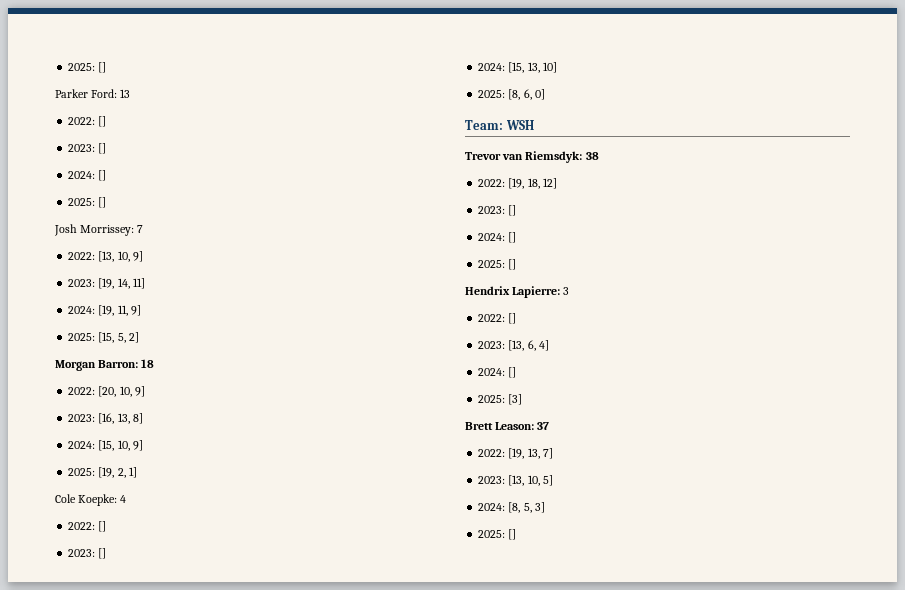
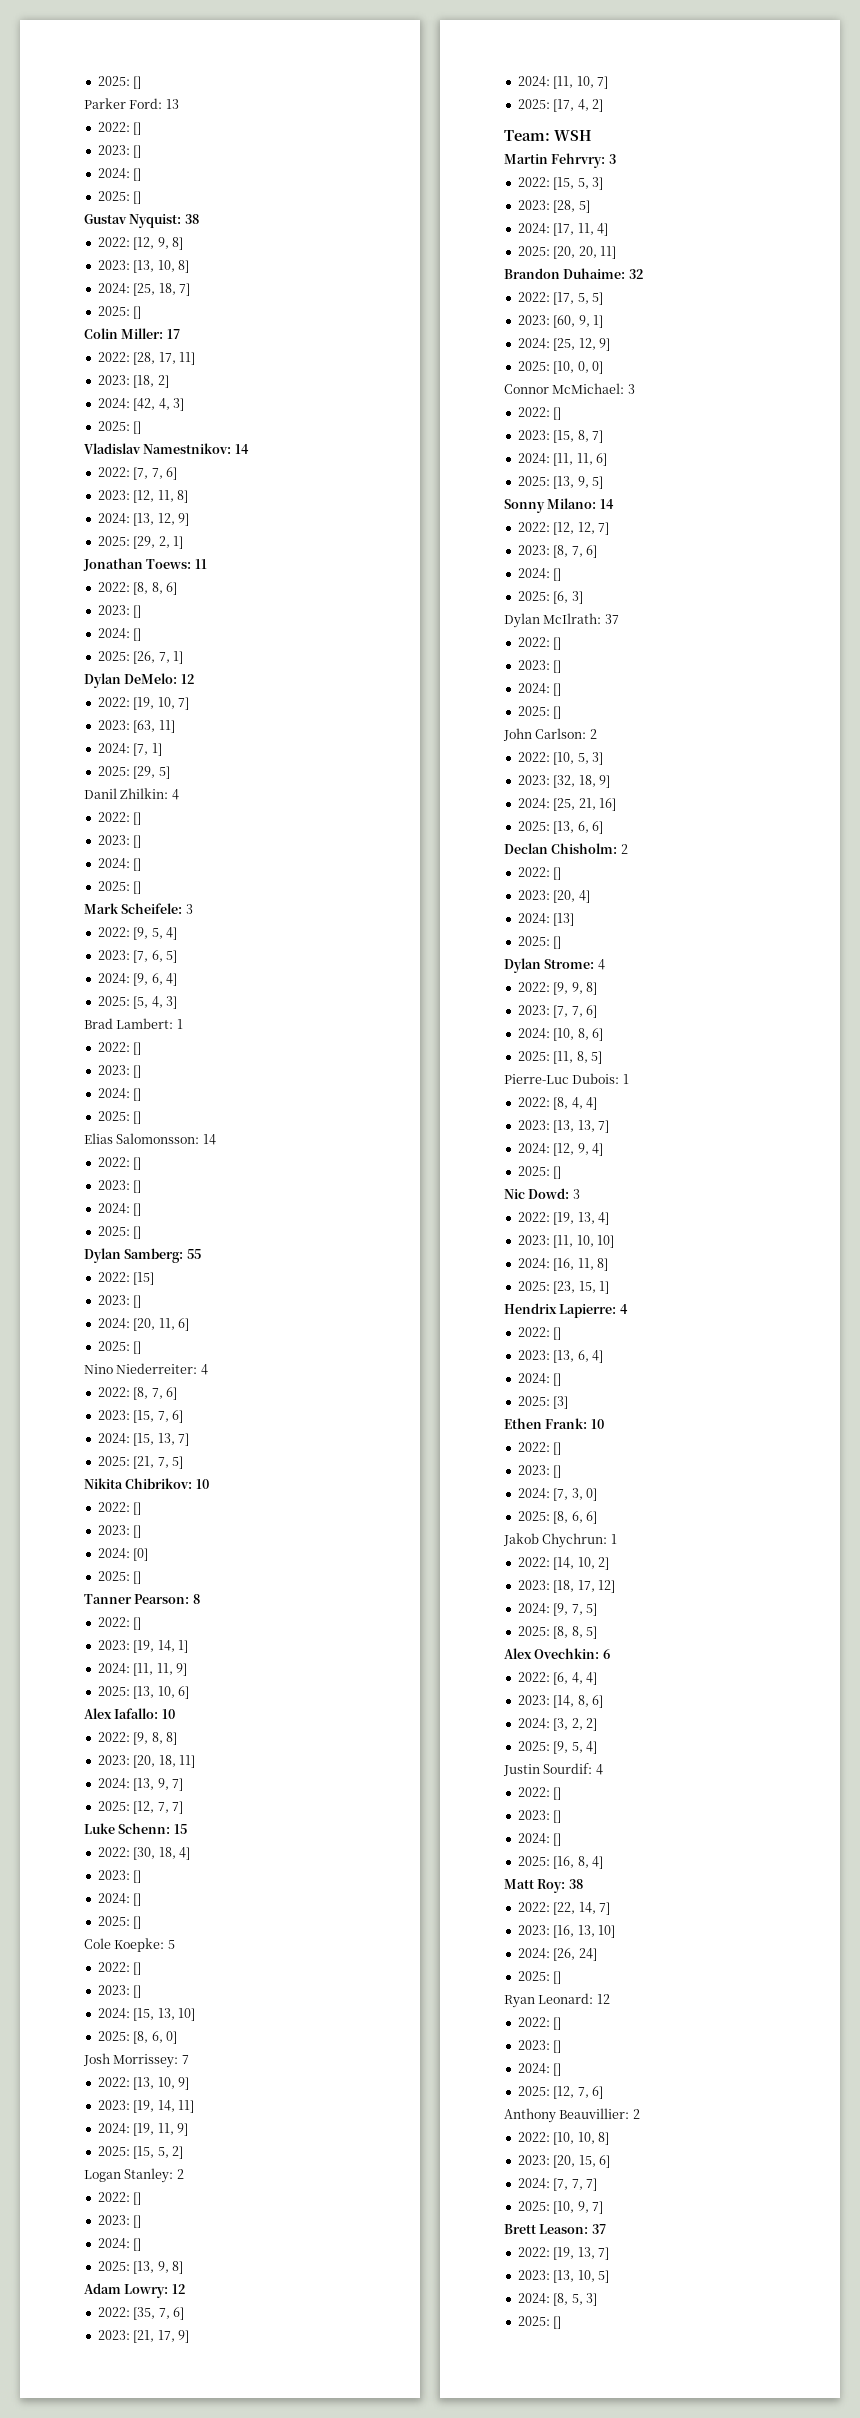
(107, 202) none -> [84,214,199,228] [97,237,183,250] [97,260,189,273] [97,283,190,296] [97,306,142,319] [84,328,180,339] [97,352,195,365] [97,375,169,388] [97,398,184,411] [97,421,142,434] [84,443,249,454] [97,467,177,480] [97,490,188,503] [97,513,189,526] [97,536,183,549] [83,558,207,571] [97,582,177,595] [97,605,142,618] [97,628,142,641] [97,651,183,664] [84,673,194,688] [97,697,189,710] [97,720,175,733] [97,743,162,756] [97,766,170,779] [84,788,179,800] [97,812,142,825] [97,835,142,848] [97,858,142,871] [97,881,142,894] [84,903,193,914] [97,927,177,940] [97,950,177,963] [97,973,177,986] [97,996,177,1009] [84,1018,183,1029] [97,1042,142,1055] [97,1065,142,1078] [97,1088,142,1101] [97,1111,142,1124] [84,1133,216,1145] [97,1157,142,1170] [97,1180,142,1193] [97,1203,142,1216] [97,1226,142,1239] [84,1248,201,1263] [97,1272,155,1285] [97,1295,142,1308] [97,1318,189,1331] [97,1341,142,1354] [84,1363,208,1375] [97,1387,177,1400] [97,1410,183,1423] [97,1433,189,1446] [97,1456,183,1469] [84,1478,209,1489] [97,1502,142,1515] [97,1525,142,1538] [97,1548,149,1561] [97,1571,142,1584] [84,1594,200,1604] [97,1617,142,1630] [97,1640,188,1653] [97,1663,187,1676] [97,1686,189,1699] [84,1708,175,1719] [97,1732,177,1745] [97,1755,195,1768] [97,1778,183,1791] [97,1801,183,1814] [84,1823,187,1834] [97,1847,190,1860] [97,1870,142,1883] [97,1893,142,1906] [97,1916,142,1929] [84,1938,175,1952] [97,1962,142,1975] [97,1985,142,1998] [97,2008,195,2021] [97,2031,177,2044] // Gustav Nyquist: 38 // 2022: [12, 9, 8] // 2023: [13, 10, 8] // 2024: [25, 18, 7] // 2025: [] // Colin Miller: 17 // 2022: [28, 17, 11] // 2023: [18, 2] // 2024: [42, 4, 3] // 2025: [] // Vladislav Namestnikov: 14 // 2022: [7, 7, 6] // 2023: [12, 11, 8] // 2024: [13, 12, 9] // 2025: [29, 2, 1] // Jonathan Toews: 11 // 2022: [8, 8, 6] // 2023: [] // 2024: [] // 2025: [26, 7, 1] // Dylan DeMelo: 12 // 2022: [19, 10, 7] // 2023: [63, 11] // 2024: [7, 1] // 2025: [29, 5] // Danil Zhilkin: 4 // 2022: [] // 2023: [] // 2024: [] // 2025: [] // Mark Scheifele: 3 // 2022: [9, 5, 4] // 2023: [7, 6, 5] // 2024: [9, 6, 4] // 2025: [5, 4, 3] // Brad Lambert: 1 // 2022: [] // 2023: [] // 2024: [] // 2025: [] // Elias Salomonsson: 14 // 2022: [] // 2023: [] // 2024: [] // 2025: [] // Dylan Samberg: 55 // 2022: [15] // 2023: [] // 2024: [20, 11, 6] // 2025: [] // Nino Niederreiter: 4 // 2022: [8, 7, 6] // 2023: [15, 7, 6] // 2024: [15, 13, 7] // 2025: [21, 7, 5] // Nikita Chibrikov: 10 // 2022: [] // 2023: [] // 2024: [0] // 2025: [] // Tanner Pearson: 8 // 2022: [] // 2023: [19, 14, 1] // 2024: [11, 11, 9] // 2025: [13, 10, 6] // Alex Iafallo: 10 // 2022: [9, 8, 8] // 2023: [20, 18, 11] // 2024: [13, 9, 7] // 2025: [12, 7, 7] // Luke Schenn: 15 // 2022: [30, 18, 4] // 2023: [] // 2024: [] // 2025: [] // Cole Koepke: 5 // 2022: [] // 2023: [] // 2024: [15, 13, 10] // 2025: [8, 6, 0]
[55,359,155,371] [68,386,145,397] [68,413,143,424] [68,440,143,451] [68,467,137,478] [55,494,127,506] [68,521,107,532] [68,548,107,559] [478,62,557,73] [478,89,545,100] [465,120,534,130] [465,151,599,163] [478,178,557,189] [478,205,517,216] [478,232,517,243] [478,259,517,270] Morgan Barron: 18 // 2022: [20, 10, 9] // 2023: [16, 13, 8] // 2024: [15, 10, 9] // 2025: [19, 2, 1] // Cole Koepke: 4 // 2022: [] // 2023: [] // 2024: [15, 13, 10] // 2025: [8, 6, 0] // Team: WSH // Trevor van Riemsdyk: 38 // 2022: [19, 18, 12] // 2023: [] // 2024: [] // 2025: [] -> [84,2168,184,2183] [97,2192,142,2205] [97,2215,142,2228] [97,2238,142,2251] [97,2261,183,2274] [84,2283,185,2298] [97,2307,184,2320] [97,2330,189,2343] [517,76,608,89] [517,99,603,112] [504,130,592,141] [504,153,616,168] [517,177,603,190] [517,200,590,213] [517,223,608,236] [517,246,616,259] [504,268,643,279] [517,292,603,305] [517,315,603,328] [517,338,610,351] [517,361,603,374] [504,383,635,394] [517,407,562,420] [517,430,603,443] [517,453,607,466] [517,476,603,489] [504,498,614,513] [517,522,609,535] [517,545,597,558] [517,568,562,581] [517,591,583,604] [504,613,619,628] [517,637,562,650] [517,660,562,673] [517,683,562,696] [517,706,562,719] [503,728,597,741] [517,752,603,765] [517,775,610,788] [517,798,616,811] [517,821,603,834] [504,843,628,854] [517,867,562,880] [517,890,590,903] [517,913,575,926] [517,936,562,949] [504,958,605,973] [517,982,597,995] [517,1005,597,1018] [517,1028,603,1041] [517,1051,602,1064] [504,1073,629,1084] [517,1097,597,1110] [517,1120,609,1133] [517,1143,603,1156] [517,1166,562,1179] [504,1188,580,1199] [517,1212,609,1225] [517,1235,614,1248] [517,1258,608,1271] [517,1281,609,1294] Logan Stanley: 2 // 2022: [] // 2023: [] // 2024: [] // 2025: [13, 9, 8] // Adam Lowry: 12 // 2022: [35, 7, 6] // 2023: [21, 17, 9] // 2024: [11, 10, 7] // 2025: [17, 4, 2] // Team: WSH // Martin Fehrvry: 3 // 2022: [15, 5, 3] // 2023: [28, 5] // 2024: [17, 11, 4] // 2025: [20, 20, 11] // Brandon Duhaime: 32 // 2022: [17, 5, 5] // 2023: [60, 9, 1] // 2024: [25, 12, 9] // 2025: [10, 0, 0] // Connor McMichael: 3 // 2022: [] // 2023: [15, 8, 7] // 2024: [11, 11, 6] // 2025: [13, 9, 5] // Sonny Milano: 14 // 2022: [12, 12, 7] // 2023: [8, 7, 6] // 2024: [] // 2025: [6, 3] // Dylan McIlrath: 37 // 2022: [] // 2023: [] // 2024: [] // 2025: [] // John Carlson: 2 // 2022: [10, 5, 3] // 2023: [32, 18, 9] // 2024: [25, 21, 16] // 2025: [13, 6, 6] // Declan Chisholm: 2 // 2022: [] // 2023: [20, 4] // 2024: [13] // 2025: [] // Dylan Strome: 4 // 2022: [9, 9, 8] // 2023: [7, 7, 6] // 2024: [10, 8, 6] // 2025: [11, 8, 5] // Pierre-Luc Dubois: 1 // 2022: [8, 4, 4] // 2023: [13, 13, 7] // 2024: [12, 9, 4] // 2025: [] // Nic Dowd: 3 // 2022: [19, 13, 4] // 2023: [11, 10, 10] // 2024: [16, 11, 8] // 2025: [23, 15, 1]
[563,287,570,295] 3 -> [619,1304,628,1314] 4
(523, 399) none -> [504,1418,604,1429] [517,1442,562,1455] [517,1465,562,1478] [517,1488,597,1501] [517,1511,597,1524] [503,1533,617,1548] [517,1557,609,1570] [517,1580,615,1593] [517,1603,597,1616] [517,1626,597,1639] [504,1648,610,1659] [517,1672,597,1685] [517,1695,603,1708] [517,1718,597,1731] [517,1741,597,1754] [503,1763,603,1776] [517,1787,562,1800] [517,1810,562,1823] [517,1833,562,1846] [517,1856,603,1869] [504,1879,583,1893] [517,1902,610,1915] [517,1925,615,1938] [517,1948,597,1961] [517,1971,562,1984] [504,1993,610,2008] [517,2017,562,2030] [517,2040,562,2053] [517,2063,562,2076] [517,2086,603,2099] [504,2108,640,2123] [517,2132,609,2145] [517,2155,610,2168] [517,2178,597,2191] [517,2201,603,2214] // Ethen Frank: 10 // 2022: [] // 2023: [] // 2024: [7, 3, 0] // 2025: [8, 6, 6] // Jakob Chychrun: 1 // 2022: [14, 10, 2] // 2023: [18, 17, 12] // 2024: [9, 7, 5] // 2025: [8, 8, 5] // Alex Ovechkin: 6 // 2022: [6, 4, 4] // 2023: [14, 8, 6] // 2024: [3, 2, 2] // 2025: [9, 5, 4] // Justin Sourdif: 4 // 2022: [] // 2023: [] // 2024: [] // 2025: [16, 8, 4] // Matt Roy: 38 // 2022: [22, 14, 7] // 2023: [16, 13, 10] // 2024: [26, 24] // 2025: [] // Ryan Leonard: 12 // 2022: [] // 2023: [] // 2024: [] // 2025: [12, 7, 6] // Anthony Beauvillier: 2 // 2022: [10, 10, 8] // 2023: [20, 15, 6] // 2024: [7, 7, 7] // 2025: [10, 9, 7]

